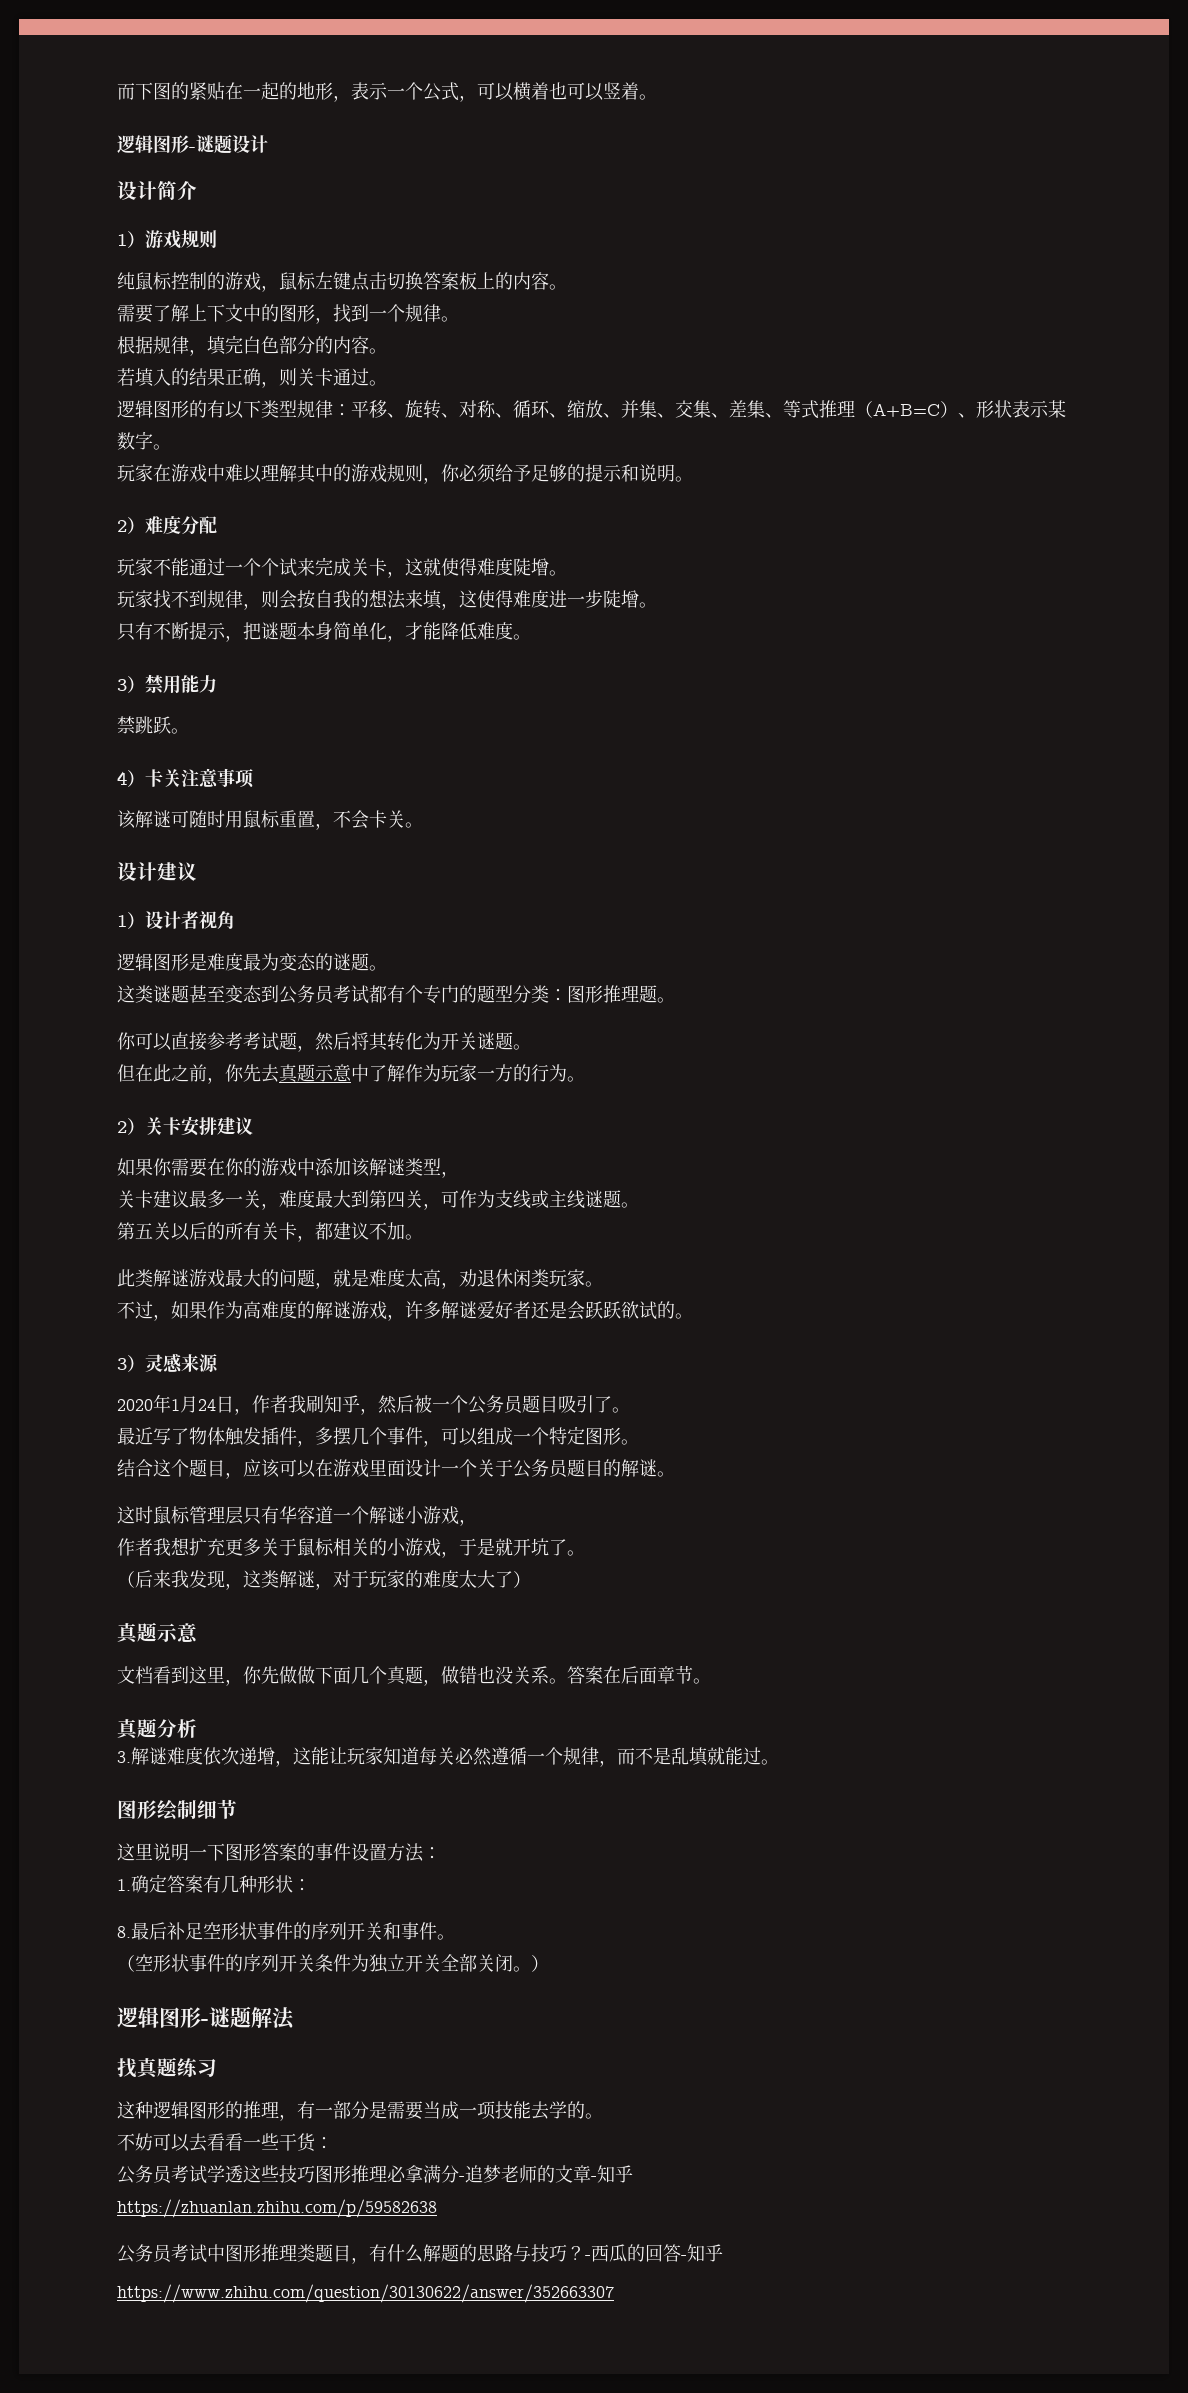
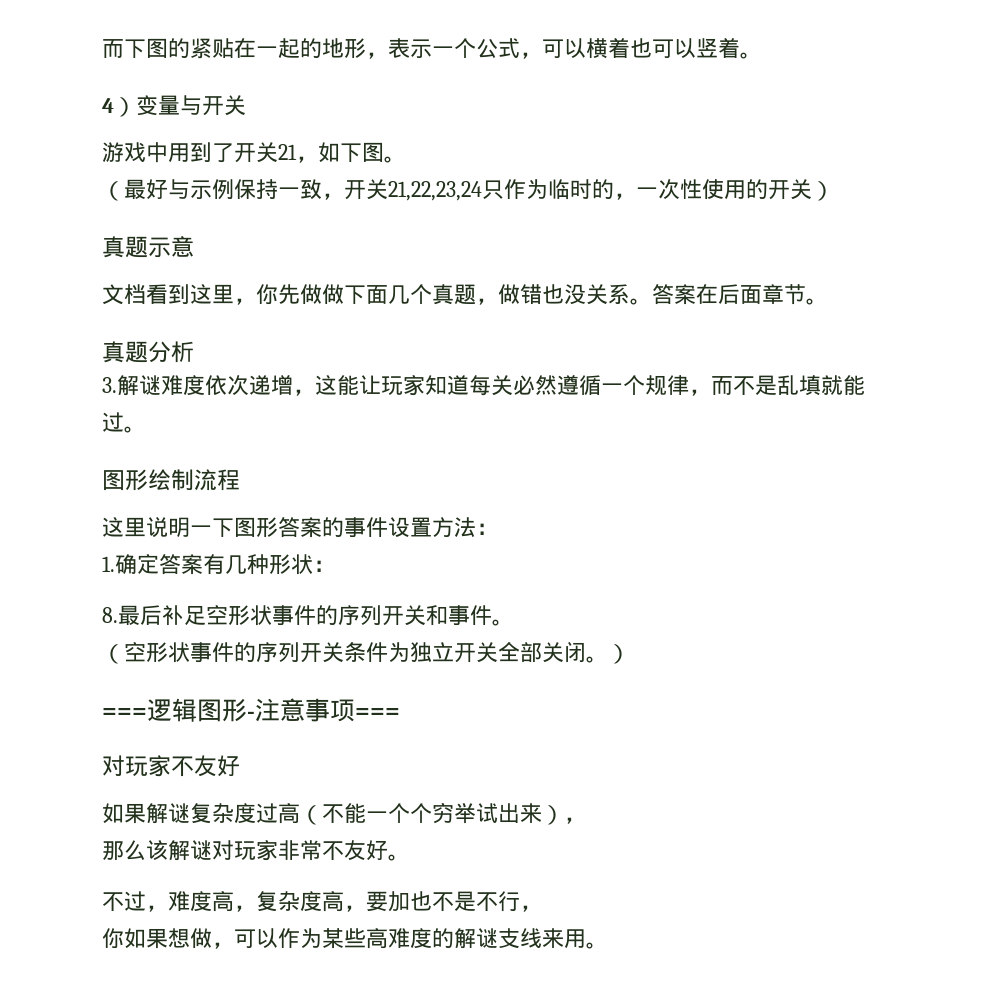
[117,134,268,154] [117,181,197,200] [117,230,217,249] [117,272,567,292] [117,304,459,324] [117,335,387,356] [117,368,387,388] [117,400,1066,419] [117,431,171,450] [117,464,693,484] [117,516,217,535] [117,557,567,578] [117,589,657,610] [117,622,531,642] [117,674,217,694] [117,716,189,734] [117,768,254,788] [117,810,423,830] [117,862,197,881] [117,911,235,929] [117,953,387,971] [117,985,675,1004] [117,1032,531,1052] [117,1064,585,1084] [117,1116,253,1136] [117,1158,459,1178] [117,1190,639,1210] [117,1222,423,1242] [117,1269,603,1289] [117,1301,693,1321] [117,1353,219,1373] [117,1394,630,1415] [117,1426,639,1447] [117,1459,675,1479] [117,1506,477,1526] [117,1537,585,1558] [117,1570,513,1590] 逻辑图形-谜题设计 // 设计简介 // 1）游戏规则 // 纯鼠标控制的游戏，鼠标左键点击切换答案板上的内容。 // 需要了解上下文中的图形，找到一个规律。 // 根据规律，填完白色部分的内容。 // 若填入的结果正确，则关卡通过。 // 逻辑图形的有以下类型规律：平移、旋转、对称、循环、缩放、并集、交集、差集、等式推理（A+B=C）、形状表示某数字。 // 玩家在游戏中难以理解其中的游戏规则，你必须给予足够的提示和说明。 // 2）难度分配 // 玩家不能通过一个个试来完成关卡，这就使得难度陡增。 // 玩家找不到规律，则会按自我的想法来填，这使得难度进一步陡增。 // 只有不断提示，把谜题本身简单化，才能降低难度。 // 3）禁用能力 // 禁跳跃。 // 4）卡关注意事项 // 该解谜可随时用鼠标重置，不会卡关。 // 设计建议 // 1）设计者视角 // 逻辑图形是难度最为变态的谜题。 // 这类谜题甚至变态到公务员考试都有个专门的题型分类：图形推理题。 // 你可以直接参考考试题，然后将其转化为开关谜题。 // 但在此之前，你先去真题示意中了解作为玩家一方的行为。 // 2）关卡安排建议 // 如果你需要在你的游戏中添加该解谜类型， // 关卡建议最多一关，难度最大到第四关，可作为支线或主线谜题。 // 第五关以后的所有关卡，都建议不加。 // 此类解谜游戏最大的问题，就是难度太高，劝退休闲类玩家。 // 不过，如果作为高难度的解谜游戏，许多解谜爱好者还是会跃跃欲试的。 // 3）灵感来源 // 2020年1月24日，作者我刷知乎，然后被一个公务员题目吸引了。 // 最近写了物体触发插件，多摆几个事件，可以组成一个特定图形。 // 结合这个题目，应该可以在游戏里面设计一个关于公务员题目的解谜。 // 这时鼠标管理层只有华容道一个解谜小游戏， // 作者我想扩充更多关于鼠标相关的小游戏，于是就开坑了。 // （后来我发现，这类解谜，对于玩家的难度太大了 -> [102,95,246,117] [102,142,406,163] [102,179,812,201] 4）变量与开关 // 游戏中用到了开关21，如下图。 // （最好与示例保持一致，开关21,22,23,24只作为临时的，一次性使用的开关
[197,1799,237,1819] 细节 -> [194,469,240,491] 流程
[117,2006,295,2030] [117,2057,217,2079] [117,2101,603,2121] [117,2133,333,2152] [117,2165,633,2184] [117,2199,437,2218] [117,2244,723,2264] [117,2284,614,2303] 逻辑图形-谜题解法 // 找真题练习 // 这种逻辑图形的推理，有一部分是需要当成一项技能去学的。 // 不妨可以去看看一些干货： // 公务员考试学透这些技巧图形推理必拿满分-追梦老师的文章-知乎 // https://zhuanlan.zhihu.com/p/59582638 // 公务员考试中图形推理类题目，有什么解题的思路与技巧？-西瓜的回答-知乎 // https://www.zhihu.com/question/30130622/answer/352663307 -> [102,698,400,722] [102,755,240,777] [102,802,586,825] [102,840,410,861] [102,891,542,912] [102,928,608,949] ===逻辑图形-注意事项=== // 对玩家不友好 // 如果解谜复杂度过高（不能一个个穷举试出来）， // 那么该解谜对玩家非常不友好。 // 不过，难度高，复杂度高，要加也不是不行， // 你如果想做，可以作为某些高难度的解谜支线来用。

